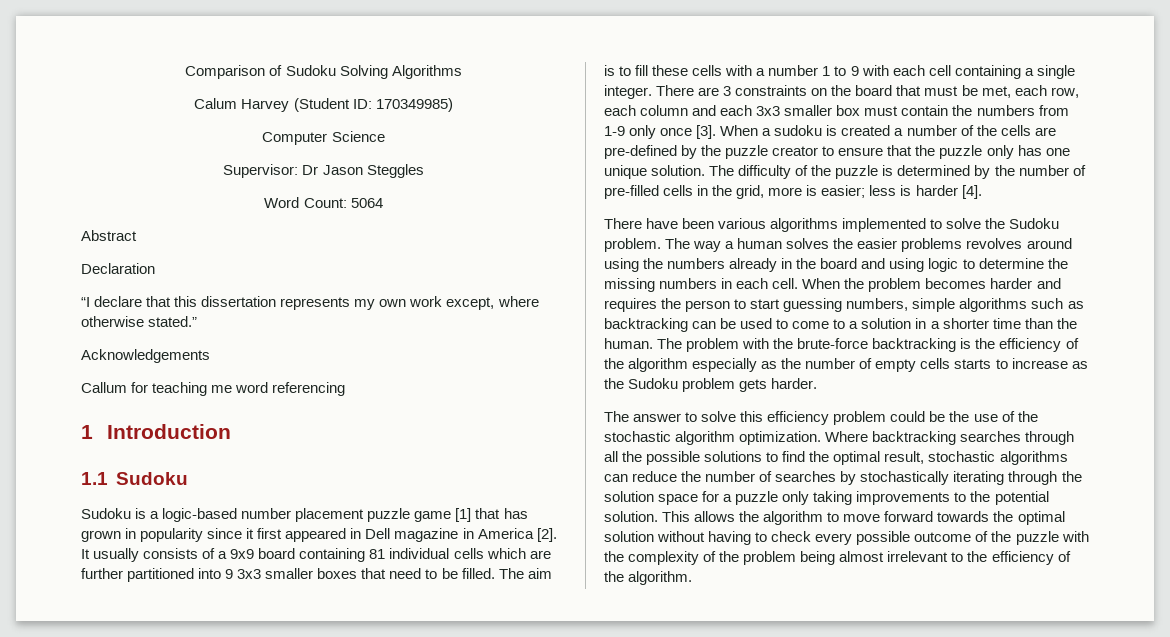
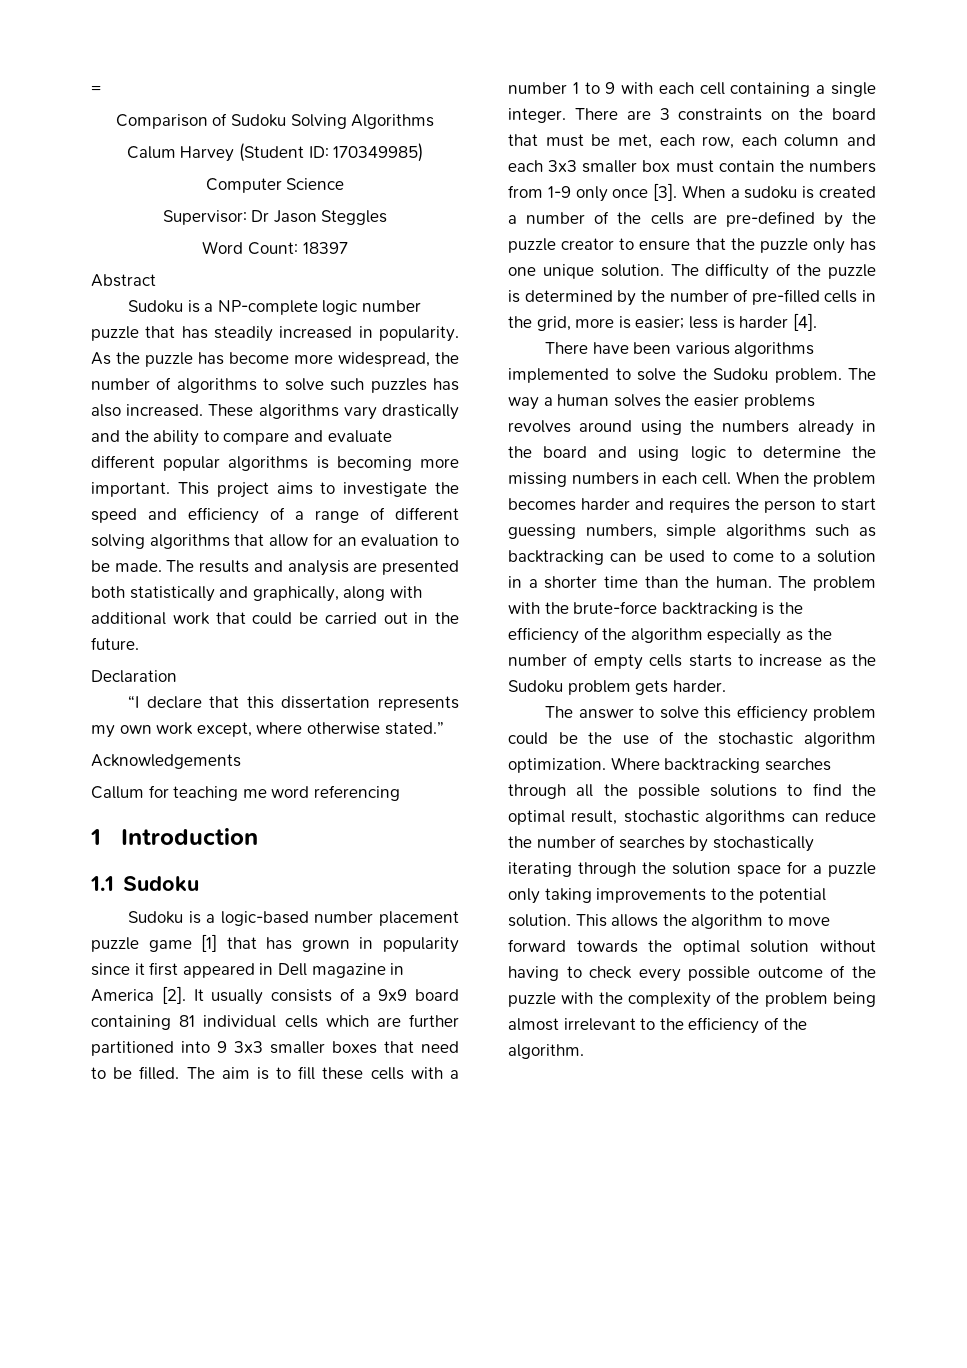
(185, 72) none -> [91,86,101,94] = //
[350,198,383,208] 5064 -> [302,242,348,254] 18397
(137, 235) none -> [128,300,421,315] [91,326,459,342] [91,352,459,367] [91,377,459,393] [91,404,459,420] [91,430,392,446] [91,455,459,471] [91,482,459,498] [91,507,459,524] [91,533,460,549] [91,560,459,576] [91,586,422,602] [91,612,459,625] [91,637,139,650] // Sudoku is a NP-complete logic number puzzle that has steadily increased in popularity. As the puzzle has become more widespread, the number of algorithms to solve such puzzles has also increased. These algorithms vary drastically and the ability to compare and evaluate different popular algorithms is becoming more important. This project aims to investigate the speed and efficiency of a range of different solving algorithms that allow for an evaluation to be made. The results and analysis are presented both statistically and graphically, along with additional work that could be carried out in the future.

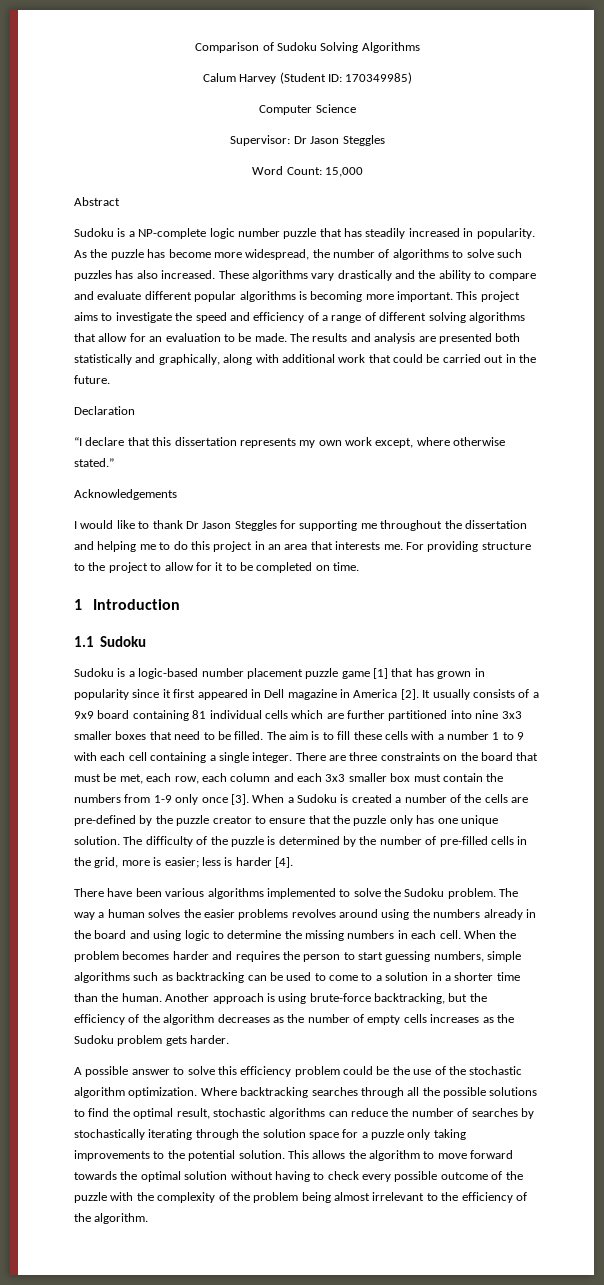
[91,86,101,94] = // -> (195, 47) none
[302,242,348,254] 18397 -> [324,167,363,177] 15,000
[91,785,400,801] Callum for teaching me word referencing -> [74,520,527,531] [74,541,531,552] [74,562,360,573] I would like to thank Dr Jason Steggles for supporting me throughout the dissertation and helping me to do this project in an area that interests me. For providing structure to the project to allow for it to be completed on time.
[217,1041,227,1053] 9 -> [475,710,499,719] nine
[659,108,670,120] 3 -> [349,752,378,761] three
[744,186,798,199] sudoku -> [297,794,337,803] Sudoku
[778,576,876,591] [508,601,775,617] The problem with the brute-force backtracking is -> [165,993,468,1004] Another approach is using brute-force backtracking, but
[707,628,782,644] especially -> [217,1014,270,1023] decreases
[688,654,823,667] starts to increase -> [430,1014,480,1023] increases
[545,706,574,718] The -> [74,1066,129,1077] A possible

